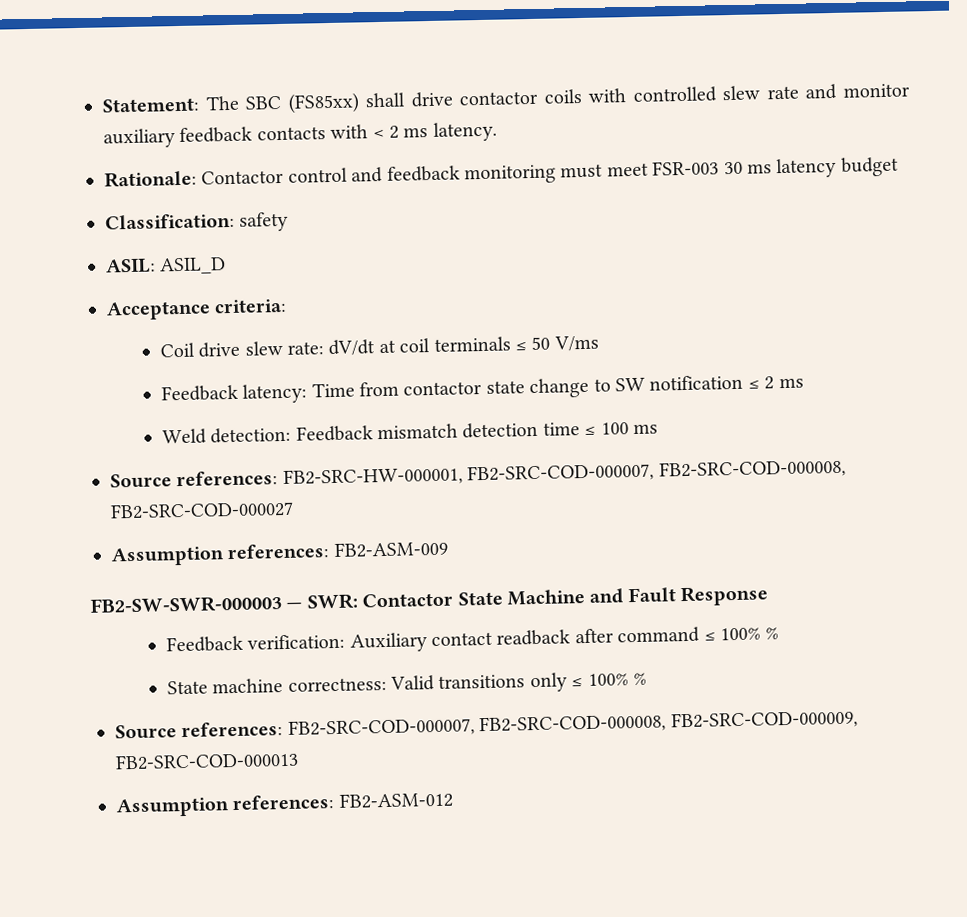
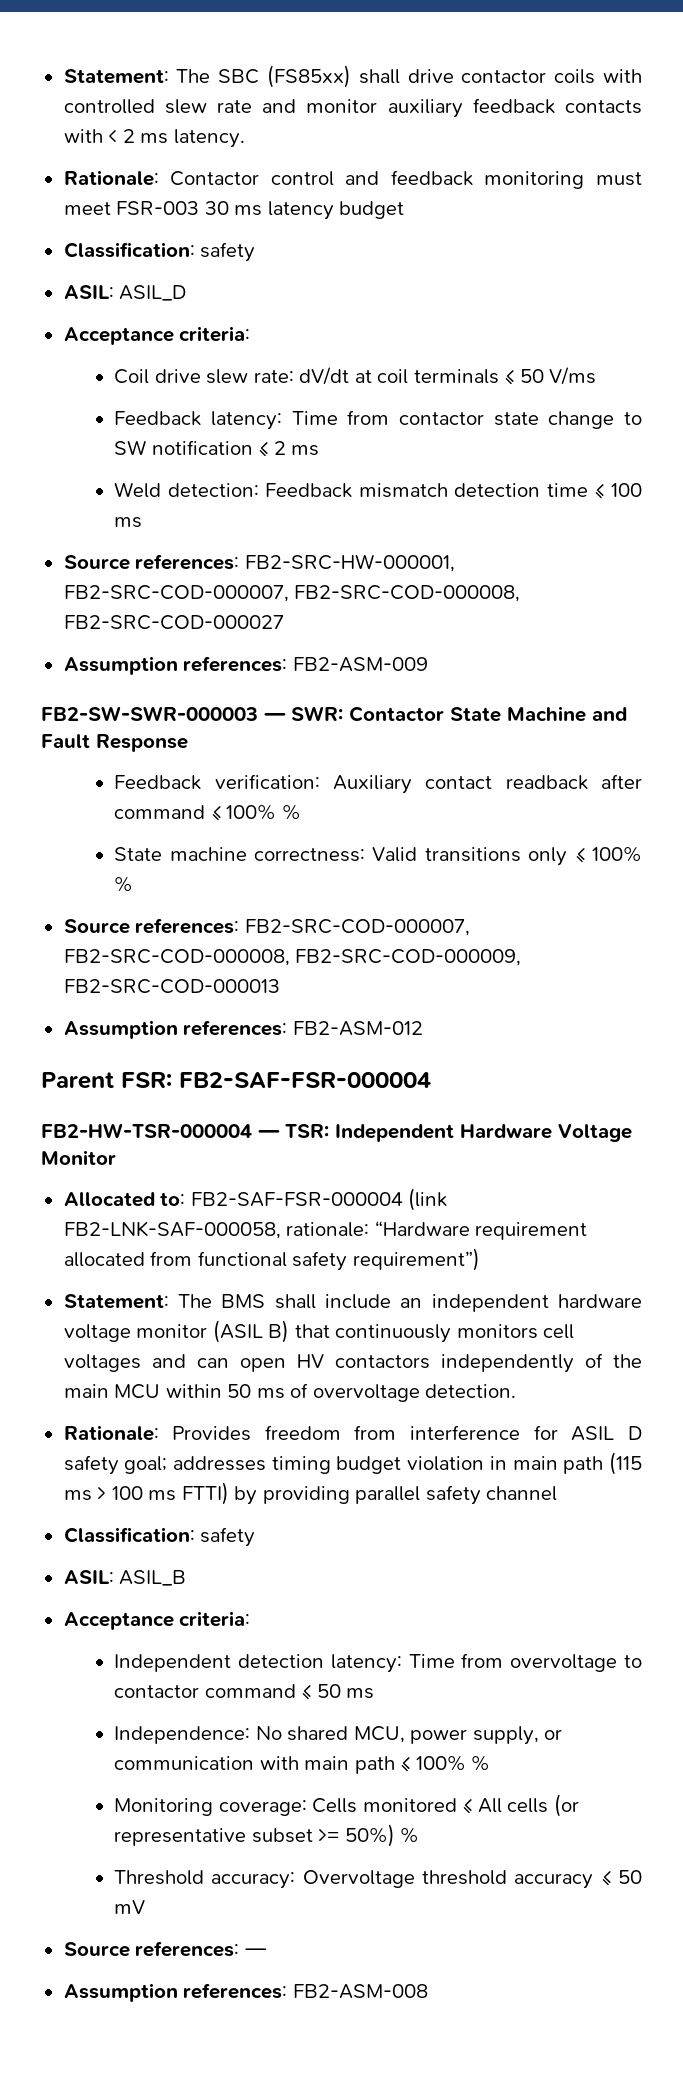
(453, 800) none -> [41,1072,431,1089] [41,1123,632,1142] [41,1150,116,1165] [63,1188,448,1211] [63,1221,588,1240] [63,1248,480,1271] [63,1294,643,1312] [63,1320,575,1343] [63,1353,642,1373] [63,1383,517,1402] [63,1425,642,1441] [63,1452,643,1475] [63,1482,558,1505] [63,1527,256,1547] [63,1570,187,1586] [63,1611,251,1630] [114,1653,642,1673] [114,1684,375,1700] [114,1726,563,1745] [114,1755,491,1774] [114,1794,579,1817] [114,1824,420,1847] [114,1870,642,1889] [114,1900,146,1914] [63,1941,267,1957] [63,1983,428,2002] // Parent FSR: FB2-SAF-FSR-000004 // FB2-HW-TSR-000004 — TSR: Independent Hardware Voltage Monitor // Allocated to: FB2-SAF-FSR-000004 (link FB2-LNK-SAF-000058, rationale: “Hardware requirement allocated from functional safety requirement”) // Statement: The BMS shall include an independent hardware voltage monitor (ASIL B) that continuously monitors cell voltages and can open HV contactors independently of the main MCU within 50 ms of overvoltage detection. // Rationale: Provides freedom from interference for ASIL D safety goal; addresses timing budget violation in main path (115 ms > 100 ms FTTI) by providing parallel safety channel // Classification: safety // ASIL: ASIL_B // Acceptance criteria: // Independent detection latency: Time from overvoltage to contactor command ≤ 50 ms // Independence: No shared MCU, power supply, or communication with main path ≤ 100% % // Monitoring coverage: Cells monitored ≤ All cells (or representative subset >= 50%) % // Threshold accuracy: Overvoltage threshold accuracy ≤ 50 mV // Source references: — // Assumption references: FB2-ASM-008

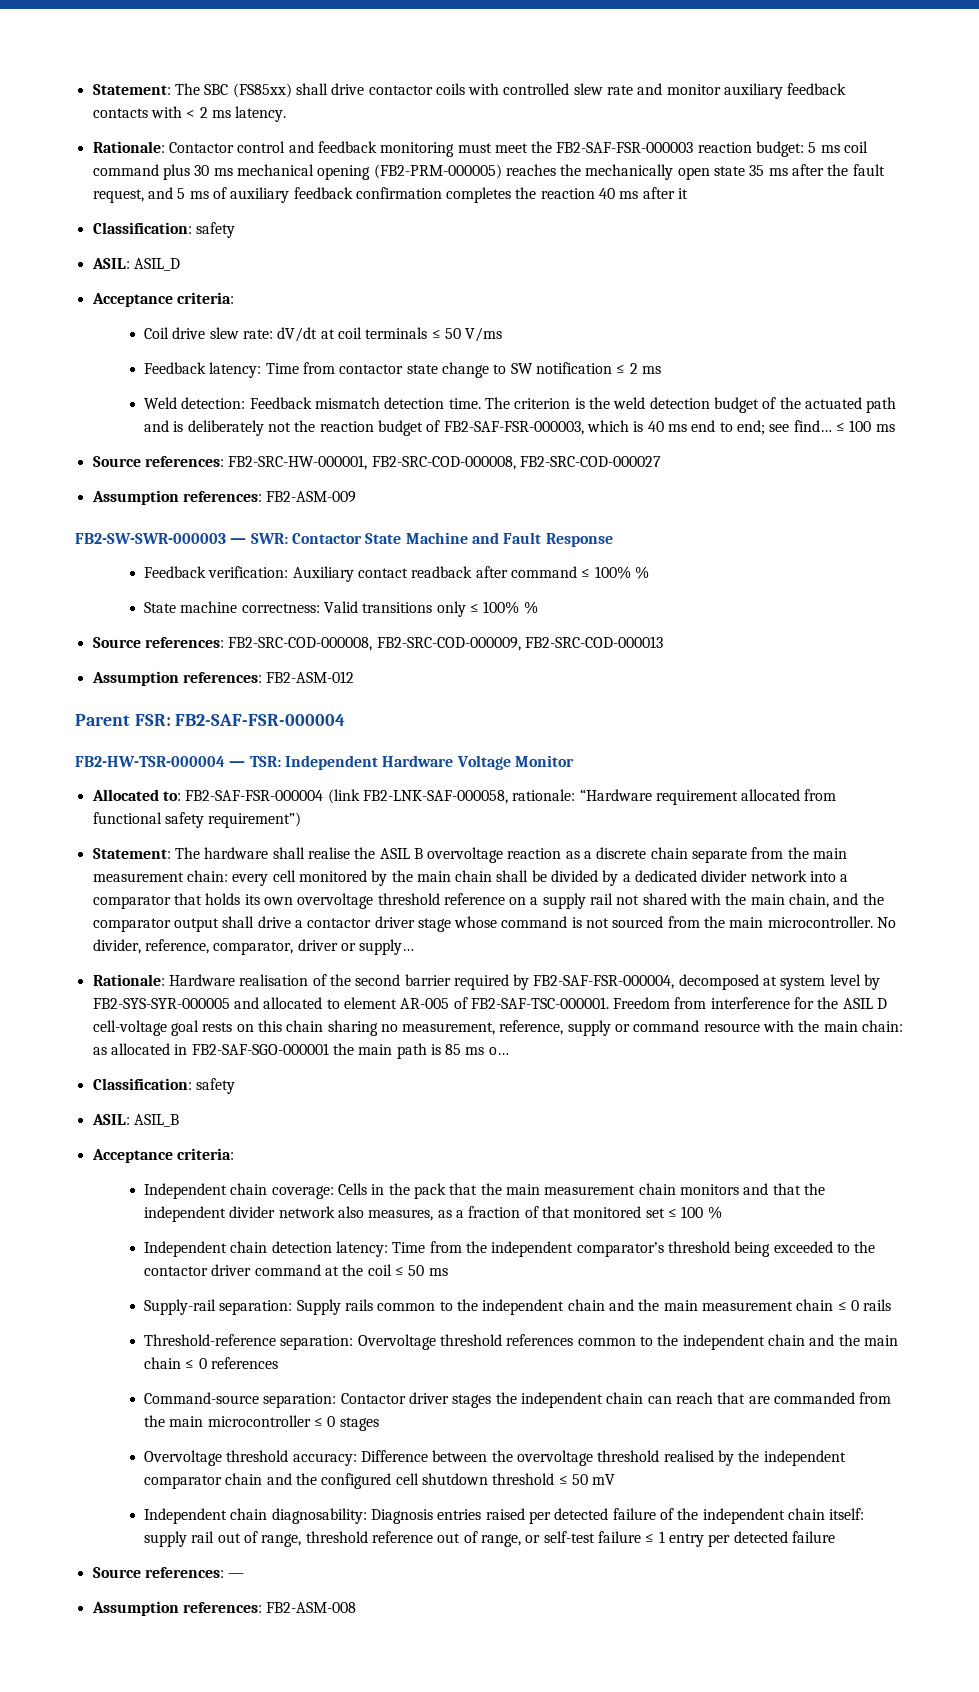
[116,201,405,220] FSR-003 30 ms latency budget -> [531,141,869,157] [92,164,885,180] [92,187,689,203] the FB2-SAF-FSR-000003 reaction budget: 5 ms coil command plus 30 ms mechanical opening (FB2-PRM-000005) reaches the mechanically open state 35 ms after the fault request, and 5 ms of auxiliary feedback confirmation completes the reaction 40 ms after it
[546,483,588,497] time -> [448,397,897,413] [144,420,832,436] time. The criterion is the weld detection budget of the actuated path and is deliberately not the reaction budget of FB2-SAF-FSR-000003, which is 40 ms end to end; see find…
[63,585,289,602] FB2-SRC-COD-000007, -> (368, 462) none
[244,919,470,936] FB2-SRC-COD-000007, -> (224, 642) none
[221,1294,643,1312] [63,1320,575,1343] [63,1353,642,1373] [63,1383,517,1402] [63,1425,341,1441] BMS shall include an independent hardware voltage monitor (ASIL B) that continuously monitors cell voltages and can open HV contactors independently of the main MCU within 50 ms of overvoltage detection. // Rationale: Provides freedom -> [204,847,848,863] [92,870,849,886] [92,893,884,909] [92,916,897,932] [92,939,415,955] [92,974,881,990] [92,997,671,1009] hardware shall realise the ASIL B overvoltage reaction as a discrete chain separate from the main measurement chain: every cell monitored by the main chain shall be divided by a dedicated divider network into a comparator that holds its own overvoltage threshold reference on a supply rail not shared with the main chain, and the comparator output shall drive a contactor driver stage whose command is not sourced from the main microcontroller. No divider, reference, comparator, driver or supply… // Rationale: Hardware realisation of the second barrier required by FB2-SAF-FSR-000004, decomposed at system level by FB2-SYS-SYR-000005 and allocated to element AR-005 of FB2-SAF-TSC-000001. Freedom
(558, 1432) none -> [817,997,839,1009] the
[63,1452,643,1475] [63,1482,558,1505] safety goal; addresses timing budget violation in main path (115 ms > 100 ms FTTI) by providing parallel safety channel -> [92,1020,904,1036] [92,1043,509,1059] cell-voltage goal rests on this chain sharing no measurement, reference, supply or command resource with the main chain: as allocated in FB2-SAF-SGO-000001 the main path is 85 ms o…
[237,1653,642,1673] [114,1684,375,1700] [114,1726,563,1745] [114,1755,491,1774] [114,1794,579,1817] [114,1824,420,1847] [114,1870,642,1889] [114,1900,146,1914] detection latency: Time from overvoltage to contactor command ≤ 50 ms // Independence: No shared MCU, power supply, or communication with main path ≤ 100% % // Monitoring coverage: Cells monitored ≤ All cells (or representative subset >= 50%) % // Threshold accuracy: Overvoltage threshold accuracy ≤ 50 mV -> [230,1183,825,1199] [144,1206,722,1222] [144,1241,876,1257] [144,1264,448,1276] [144,1299,892,1315] [144,1334,898,1350] [144,1357,279,1369] [144,1392,892,1408] [144,1415,379,1431] [144,1450,846,1466] [144,1473,616,1489] [144,1508,865,1524] [144,1531,835,1547] chain coverage: Cells in the pack that the main measurement chain monitors and that the independent divider network also measures, as a fraction of that monitored set ≤ 100 % // Independent chain detection latency: Time from the independent comparator’s threshold being exceeded to the contactor driver command at the coil ≤ 50 ms // Supply-rail separation: Supply rails common to the independent chain and the main measurement chain ≤ 0 rails // Threshold-reference separation: Overvoltage threshold references common to the independent chain and the main chain ≤ 0 references // Command-source separation: Contactor driver stages the independent chain can reach that are commanded from the main microcontroller ≤ 0 stages // Overvoltage threshold accuracy: Difference between the overvoltage threshold realised by the independent comparator chain and the configured cell shutdown threshold ≤ 50 mV // Independent chain diagnosability: Diagnosis entries raised per detected failure of the independent chain itself: supply rail out of range, threshold reference out of range, or self-test failure ≤ 1 entry per detected failure

